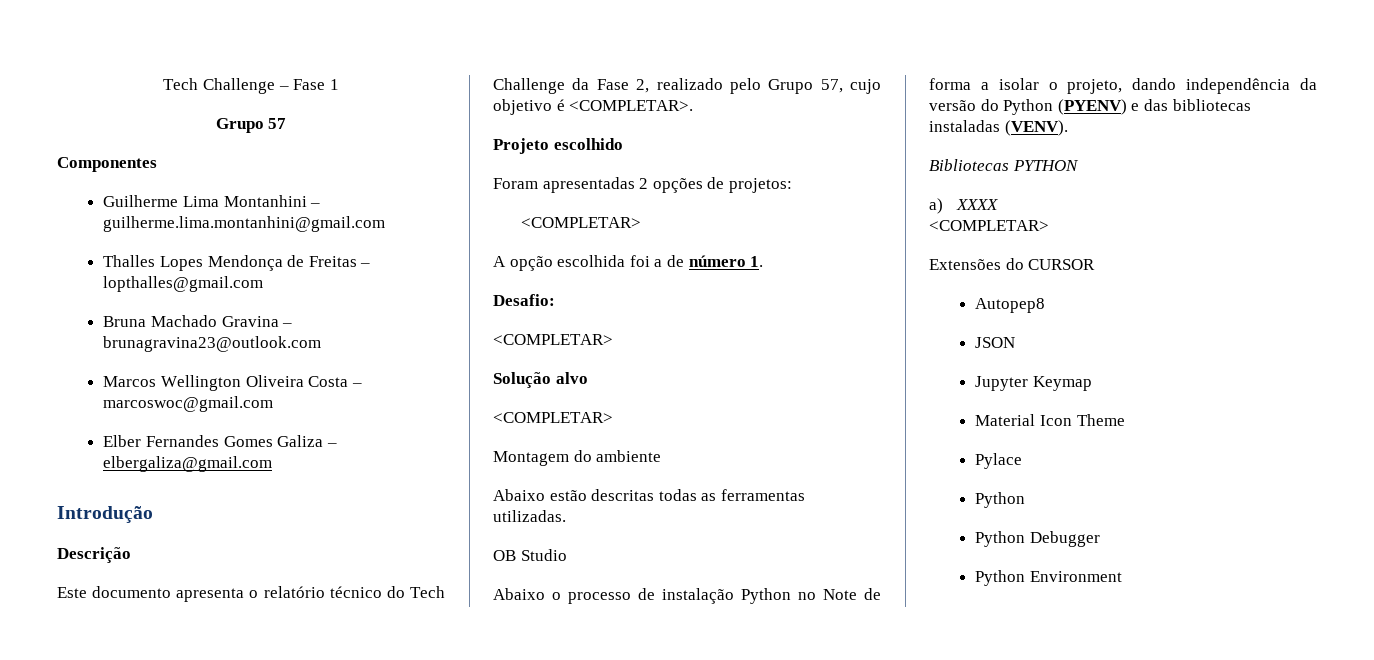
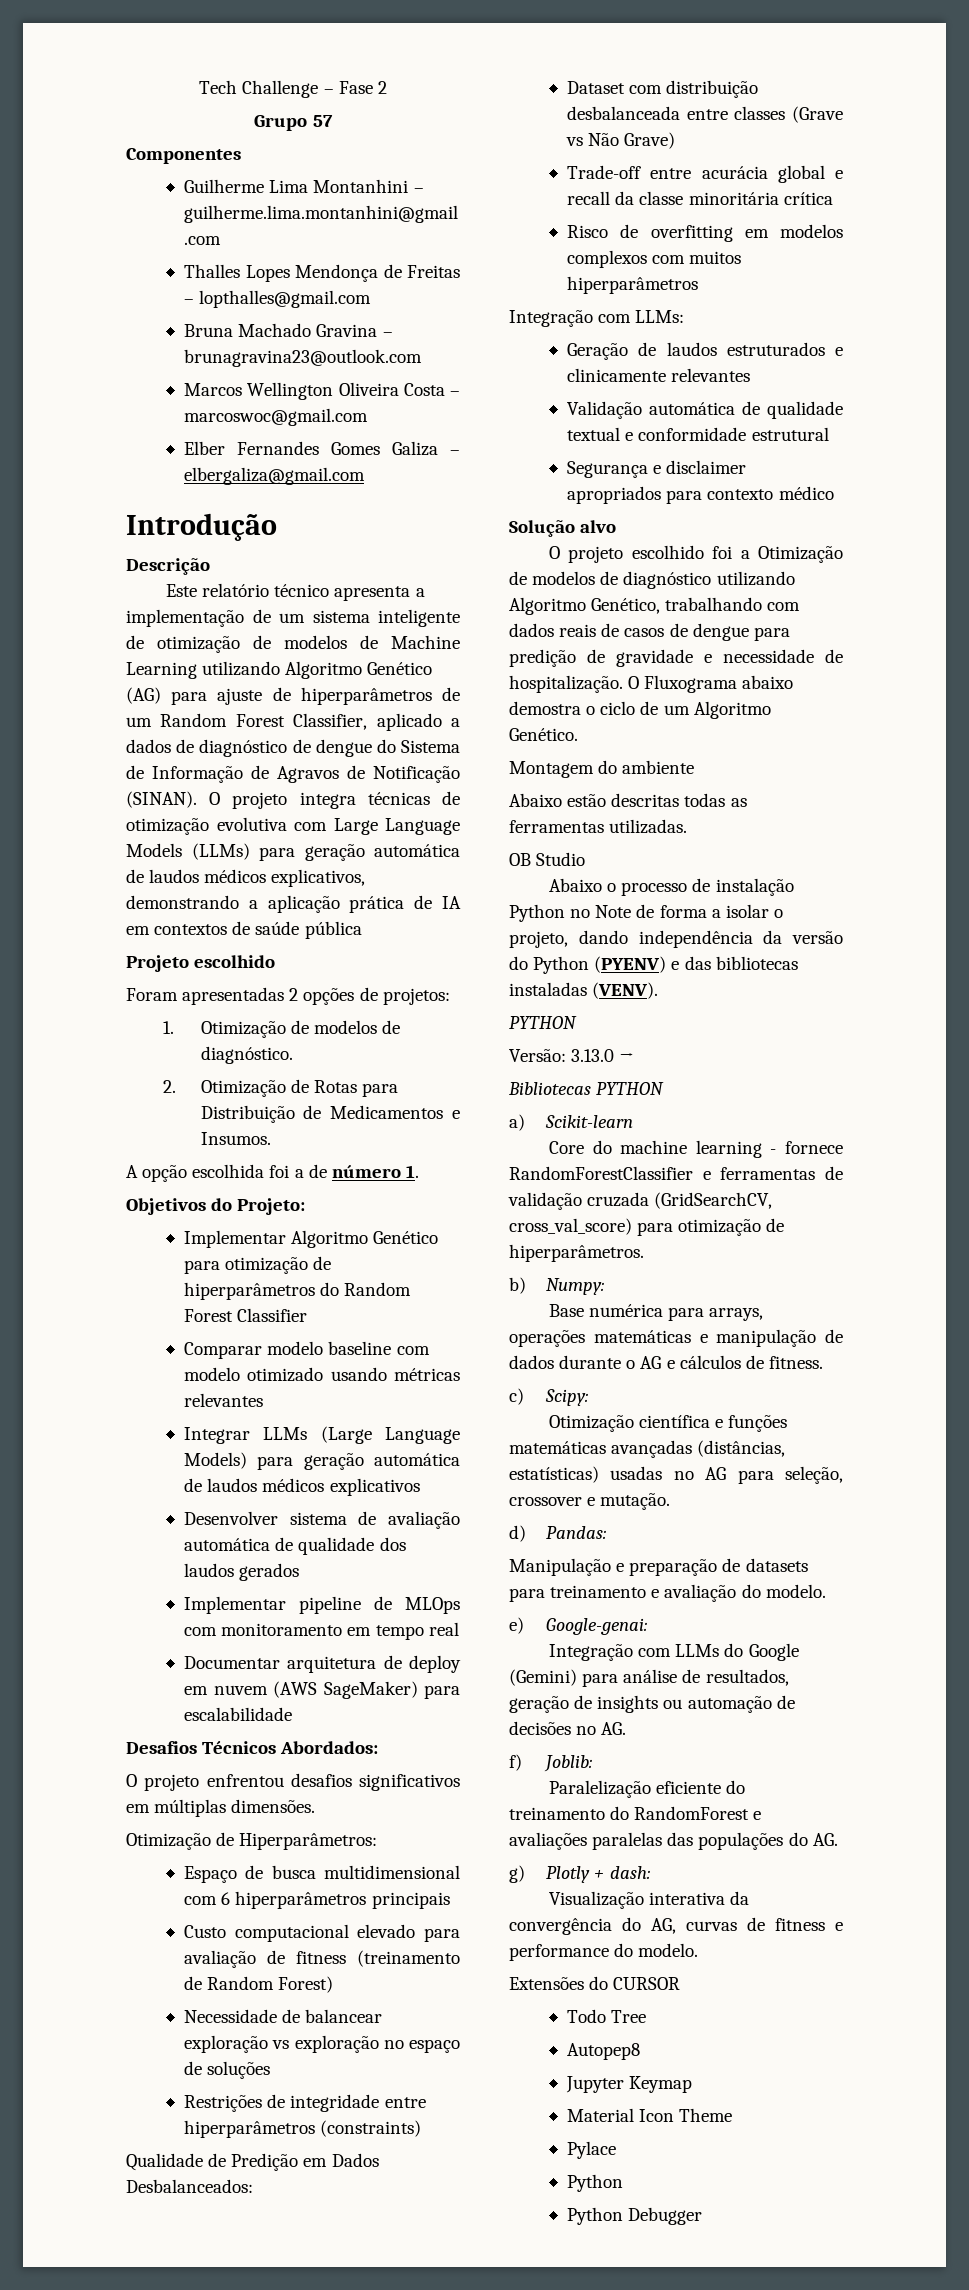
[329,79,339,90] 1 -> [377,81,387,94] 2
[92,586,446,602] [493,78,881,94] [493,99,694,115] documento apresenta o relatório técnico do Tech Challenge da Fase 2, realizado pelo Grupo 57, cujo objetivo é <COMPLETAR>. -> [202,583,425,601] [126,609,460,627] [126,635,460,653] [126,661,433,679] [126,687,461,705] [126,713,460,731] [126,739,461,757] [126,765,460,783] [126,791,461,809] [126,817,460,835] [126,843,460,861] [126,869,366,887] [126,895,462,913] [126,921,362,939] relatório técnico apresenta a implementação de um sistema inteligente de otimização de modelos de Machine Learning utilizando Algoritmo Genético (AG) para ajuste de hiperparâmetros de um Random Forest Classifier, aplicado a dados de diagnóstico de dengue do Sistema de Informação de Agravos de Notificação (SINAN). O projeto integra técnicas de otimização evolutiva com Large Language Models (LLMs) para geração automática de laudos médicos explicativos, demonstrando a aplicação prática de IA em contextos de saúde pública
[520,217,641,228] <COMPLETAR> -> [163,1020,401,1038] [200,1046,293,1064] [163,1079,399,1097] [200,1105,460,1123] [200,1132,271,1145] 1. Otimização de modelos de diagnóstico. // 2. Otimização de Rotas para Distribuição de Medicamentos e Insumos.
[493,294,555,306] [493,334,613,345] [493,372,588,388] [493,412,613,423] Desafio: // <COMPLETAR> // Solução alvo // <COMPLETAR> -> [126,1198,306,1215] [184,1230,439,1248] [184,1256,332,1274] [184,1282,412,1300] [184,1308,308,1322] [184,1341,430,1359] [184,1367,460,1382] [184,1393,264,1407] [184,1426,461,1444] [184,1452,460,1470] [184,1478,420,1496] [184,1511,461,1529] [184,1537,406,1555] [184,1563,300,1581] [184,1596,461,1614] [184,1622,459,1640] [184,1655,462,1673] [184,1681,460,1699] [184,1707,293,1721] [126,1741,379,1754] [126,1773,460,1791] [126,1799,316,1817] [126,1832,378,1850] [184,1865,460,1883] [184,1891,450,1909] [184,1924,461,1942] [184,1950,461,1968] [184,1976,334,1993] [184,2009,383,2023] [184,2035,461,2053] [184,2061,271,2079] [184,2094,426,2112] [184,2120,422,2138] [126,2153,379,2171] [126,2179,253,2193] [567,80,759,98] [567,106,843,123] [566,132,676,149] [567,165,843,183] [567,191,833,205] [567,224,843,242] [567,250,742,268] [567,276,699,294] [509,310,685,327] [567,342,843,360] [567,368,751,382] [567,401,843,419] [567,427,829,441] [567,460,747,478] [567,486,834,504] [509,520,617,537] [548,545,843,563] [509,571,795,589] [509,597,801,615] [509,623,790,641] [509,649,843,667] [509,675,794,693] [509,701,771,719] [509,728,578,741] Objetivos do Projeto: // Implementar Algoritmo Genético para otimização de hiperparâmetros do Random Forest Classifier // Comparar modelo baseline com modelo otimizado usando métricas relevantes // Integrar LLMs (Large Language Models) para geração automática de laudos médicos explicativos // Desenvolver sistema de avaliação automática de qualidade dos laudos gerados // Implementar pipeline de MLOps com monitoramento em tempo real // Documentar arquitetura de deploy em nuvem (AWS SageMaker) para escalabilidade // Desafios Técnicos Abordados: // O projeto enfrentou desafios significativos em múltiplas dimensões. // Otimização de Hiperparâmetros: // Espaço de busca multidimensional com 6 hiperparâmetros principais // Custo computacional elevado para avaliação de fitness (treinamento de Random Forest) // Necessidade de balancear exploração vs exploração no espaço de soluções // Restrições de integridade entre hiperparâmetros (constraints) // Qualidade de Predição em Dados Desbalanceados: // Dataset com distribuição desbalanceada entre classes (Grave vs Não Grave) // Trade-off entre acurácia global e recall da classe minoritária crítica // Risco de overfitting em modelos complexos com muitos hiperparâmetros // Integração com LLMs: // Geração de laudos estruturados e clinicamente relevantes // Validação automática de qualidade textual e conformidade estrutural // Segurança e disclaimer apropriados para contexto médico // Solução alvo // O projeto escolhido foi a Otimização de modelos de diagnóstico utilizando Algoritmo Genético, trabalhando com dados reais de casos de dengue para predição de gravidade e necessidade de hospitalização. O Fluxograma abaixo demostra o ciclo de um Algoritmo Genético.
(1068, 128) none -> [509,1016,577,1029] [509,1049,635,1062] // PYTHON // Versão: 3.13.0 →
[955,199,998,210] [929,220,1049,231] XXXX // <COMPLETAR> -> [545,1115,634,1128] [548,1140,843,1158] [509,1166,843,1180] [508,1192,773,1210] [509,1218,785,1236] [509,1244,644,1262] [509,1277,605,1295] [548,1304,764,1321] [509,1329,843,1347] [509,1355,823,1369] [509,1388,589,1406] [548,1415,788,1432] [509,1440,786,1458] [509,1466,843,1484] [509,1493,671,1510] [509,1525,607,1542] [509,1558,808,1576] [509,1584,826,1602] [509,1617,648,1635] [548,1643,799,1661] [509,1669,789,1687] [509,1695,795,1713] [509,1721,627,1735] [509,1754,593,1772] [548,1780,746,1798] [509,1806,762,1820] [509,1832,838,1850] [509,1865,650,1883] [548,1891,750,1909] [509,1917,843,1935] [509,1943,699,1961] Scikit-learn // Core do machine learning - fornece RandomForestClassifier e ferramentas de validação cruzada (GridSearchCV, cross_val_score) para otimização de hiperparâmetros. // b) Numpy: // Base numérica para arrays, operações matemáticas e manipulação de dados durante o AG e cálculos de fitness. // c) Scipy: // Otimização científica e funções matemáticas avançadas (distâncias, estatísticas) usadas no AG para seleção, crossover e mutação. // d) Pandas: // Manipulação e preparação de datasets para treinamento e avaliação do modelo. // e) Google-genai: // Integração com LLMs do Google (Gemini) para análise de resultados, geração de insights ou automação de decisões no AG. // f) Joblib: // Paralelização eficiente do treinamento do RandomForest e avaliações paralelas das populações do AG. // g) Plotly + dash: // Visualização interativa da convergência do AG, curvas de fitness e performance do modelo.
(1096, 264) none -> [567,2009,647,2023] // Todo Tree
[975,337,1016,348] // JSON -> (641, 2051) none
[975,570,1123,586] // Python Environment -> (703, 2216) none

